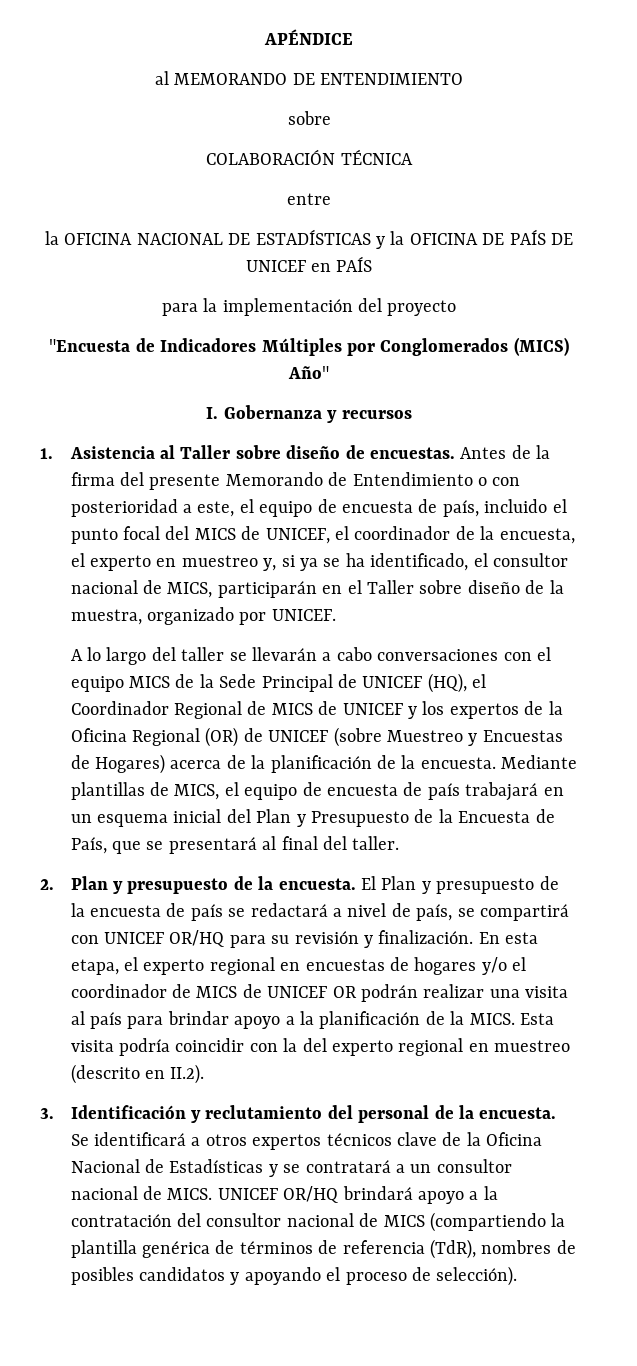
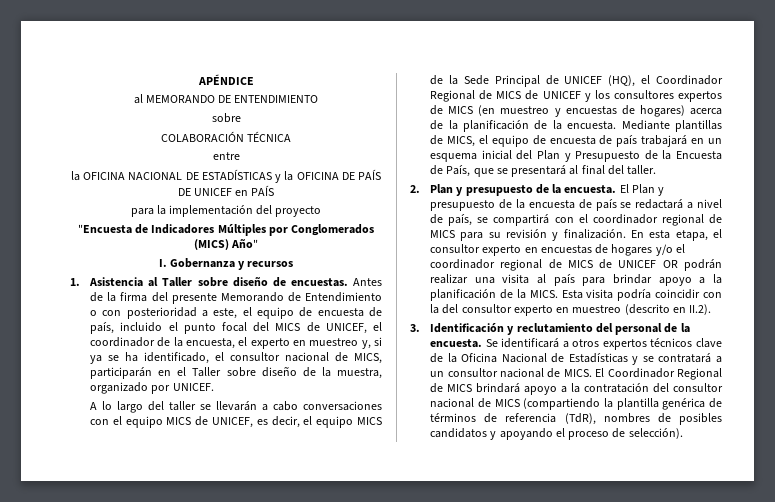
(195, 681) none -> [212,416,382,428] [430,75,444,85] UNICEF, es decir, el equipo MICS de
(445, 708) none -> [613,90,674,99] consultores
[548,701,563,715] [70,727,563,747] [70,754,166,774] la Oficina Regional (OR) de UNICEF (sobre Muestreo y Encuestas de Hogares) -> [448,105,685,117] MICS (en muestreo y encuestas de hogares)
[104,930,225,947] UNICEF OR/HQ -> [578,214,722,226] [430,230,456,238] el coordinador regional de MICS
[143,957,275,975] experto regional -> [430,244,522,256] consultor experto
(167, 991) none -> [500,259,543,271] regional
[332,1038,464,1056] experto regional -> [461,304,553,316] consultor experto
[217,1186,339,1203] UNICEF OR/HQ -> [595,368,722,380] [430,383,473,393] El Coordinador Regional de MICS

